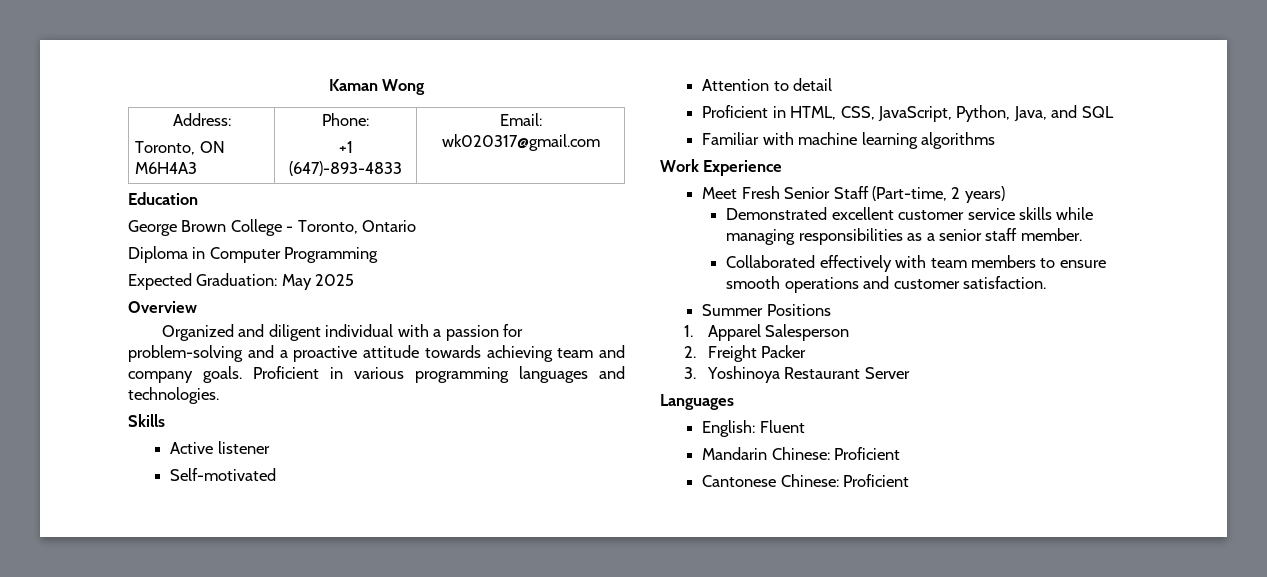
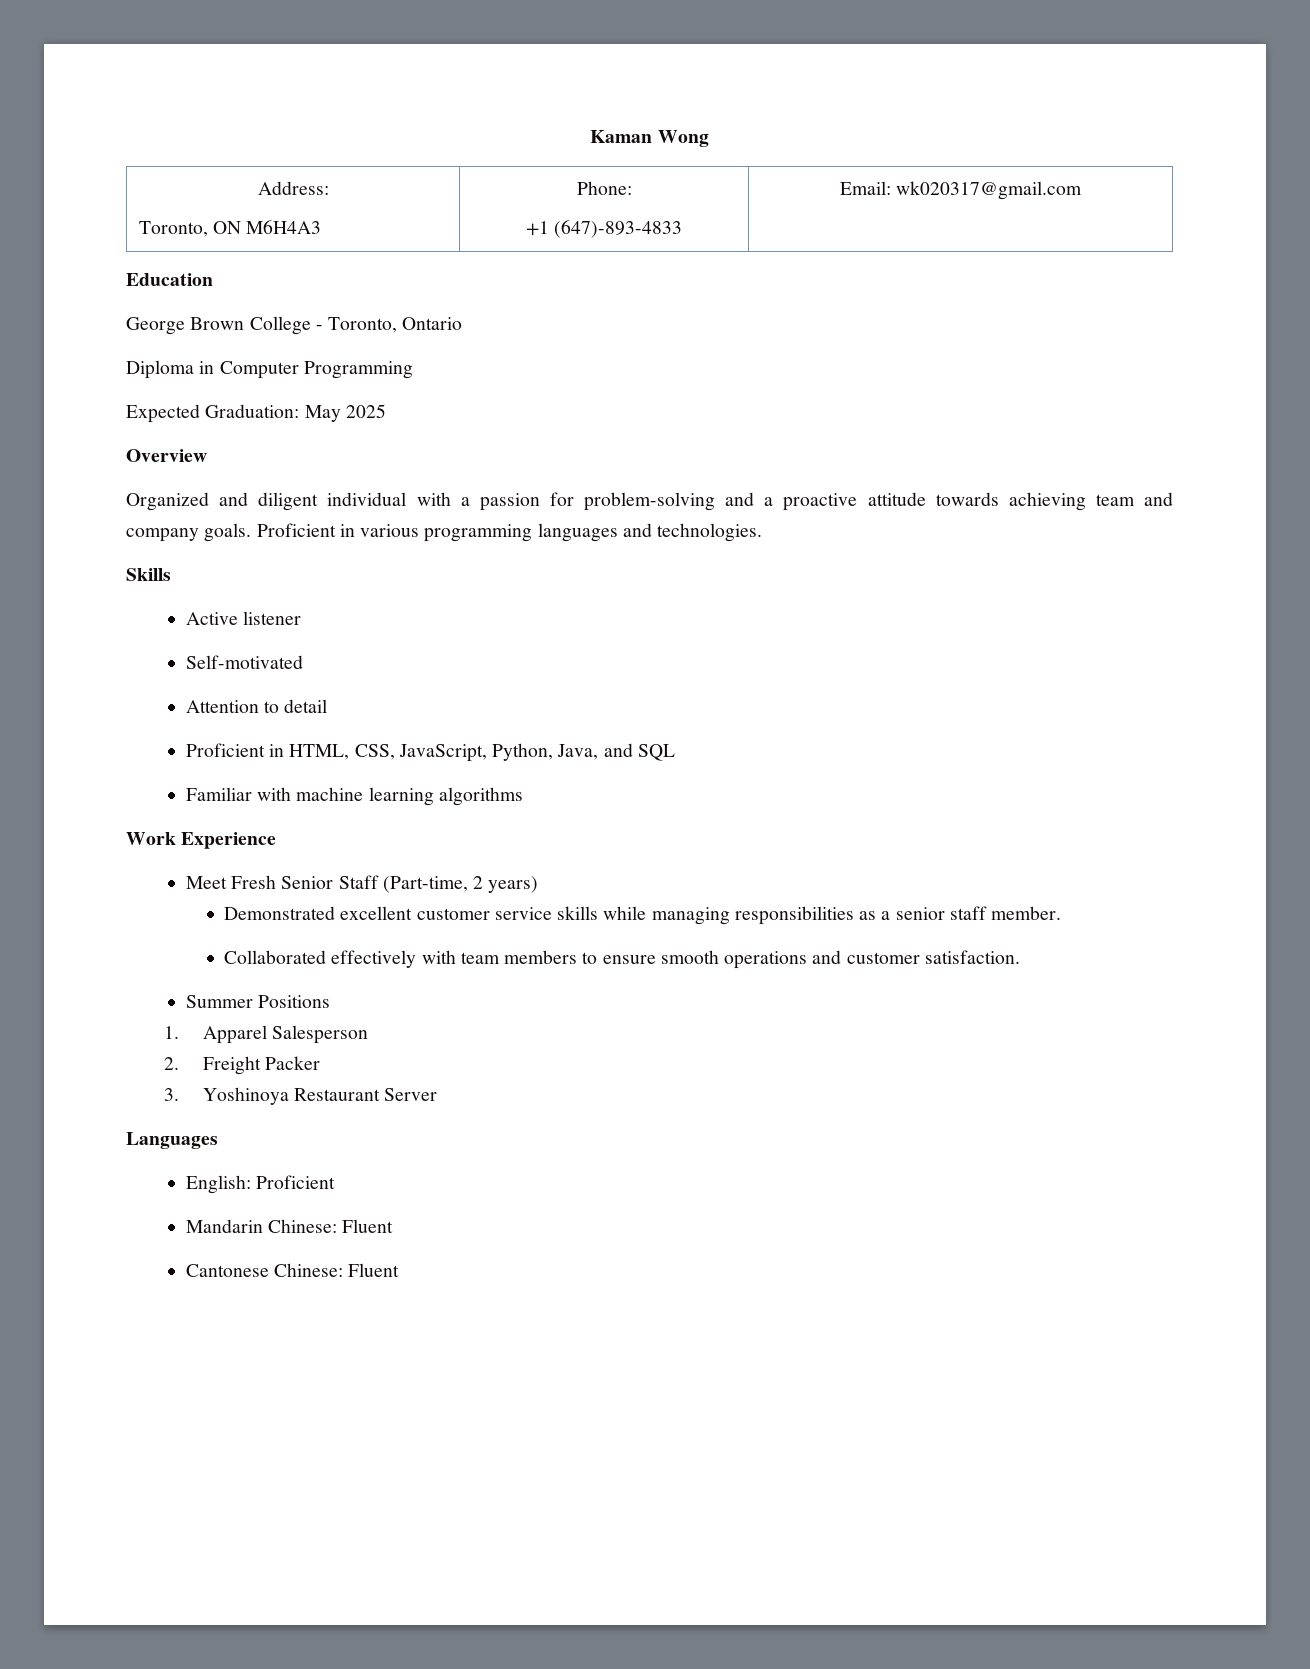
[759,420,805,433] Fluent -> [256,1175,336,1189] Proficient
[834,447,901,460] Proficient -> [342,1219,394,1233] Fluent
[843,474,910,487] Proficient -> [348,1263,400,1277] Fluent

